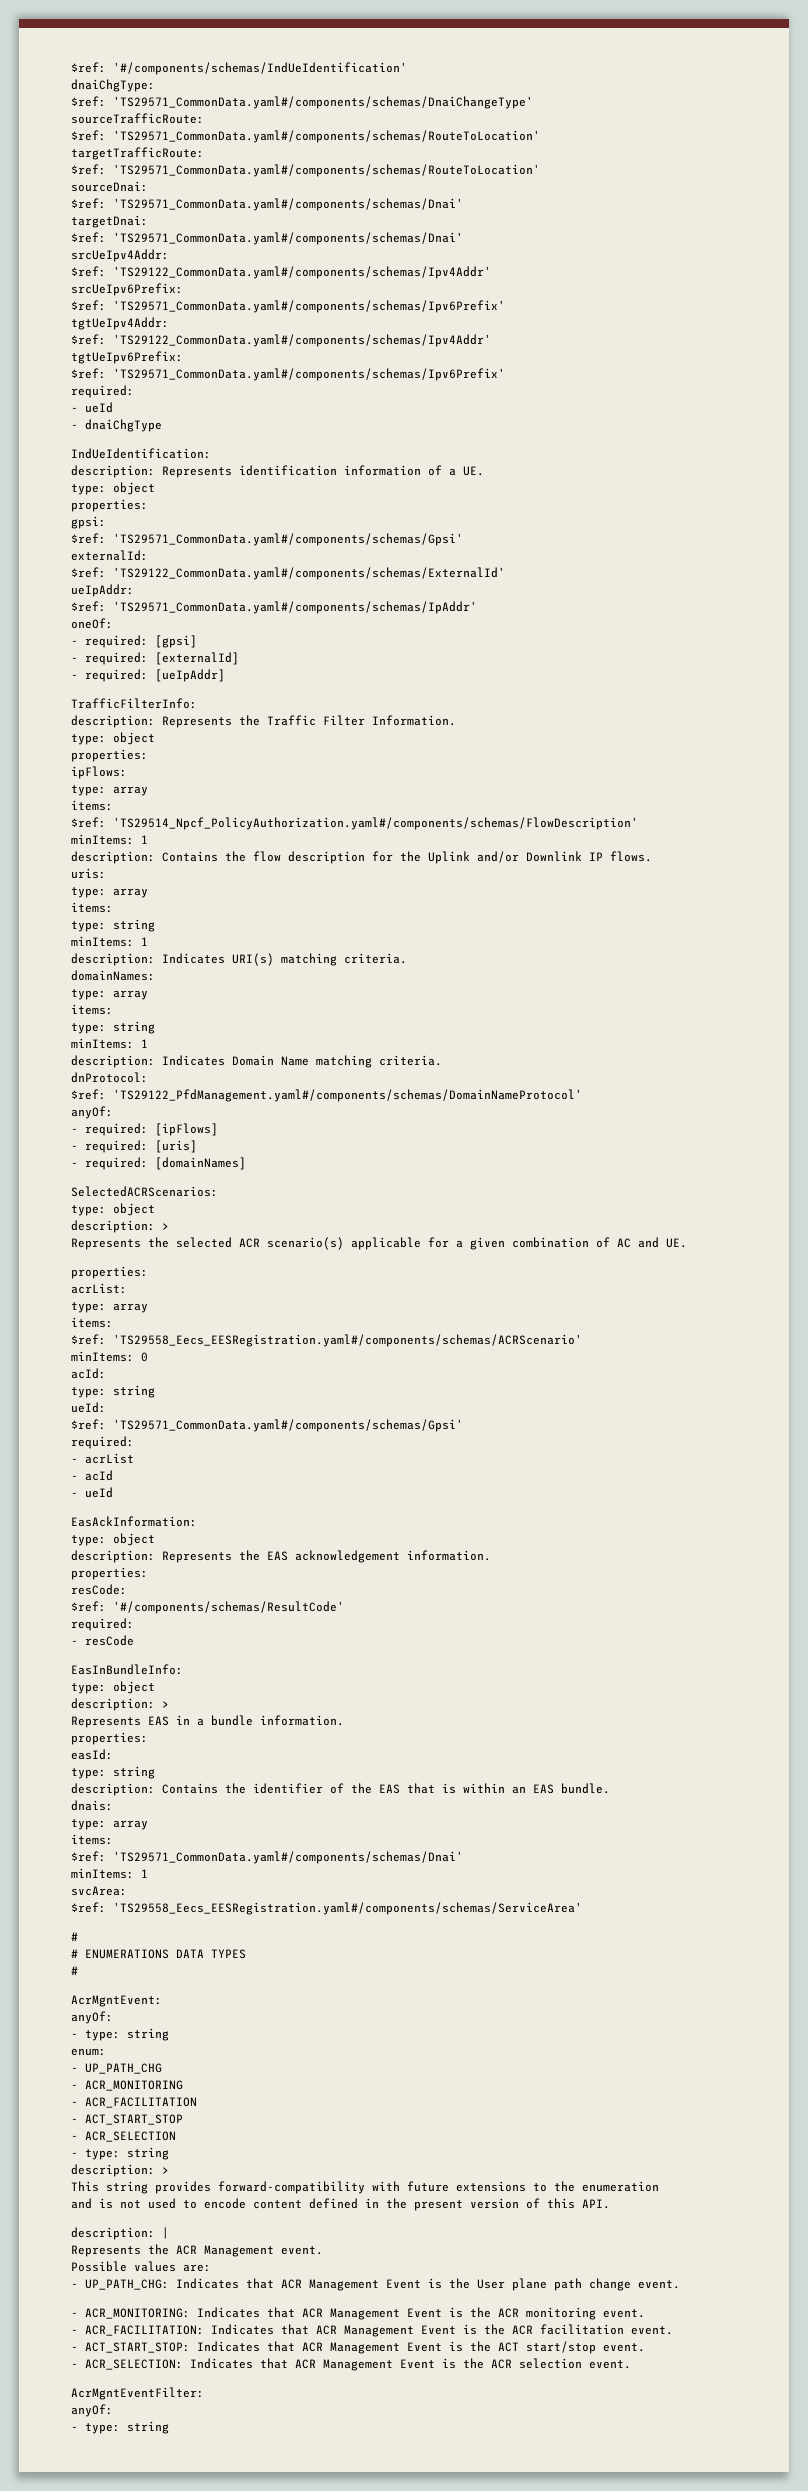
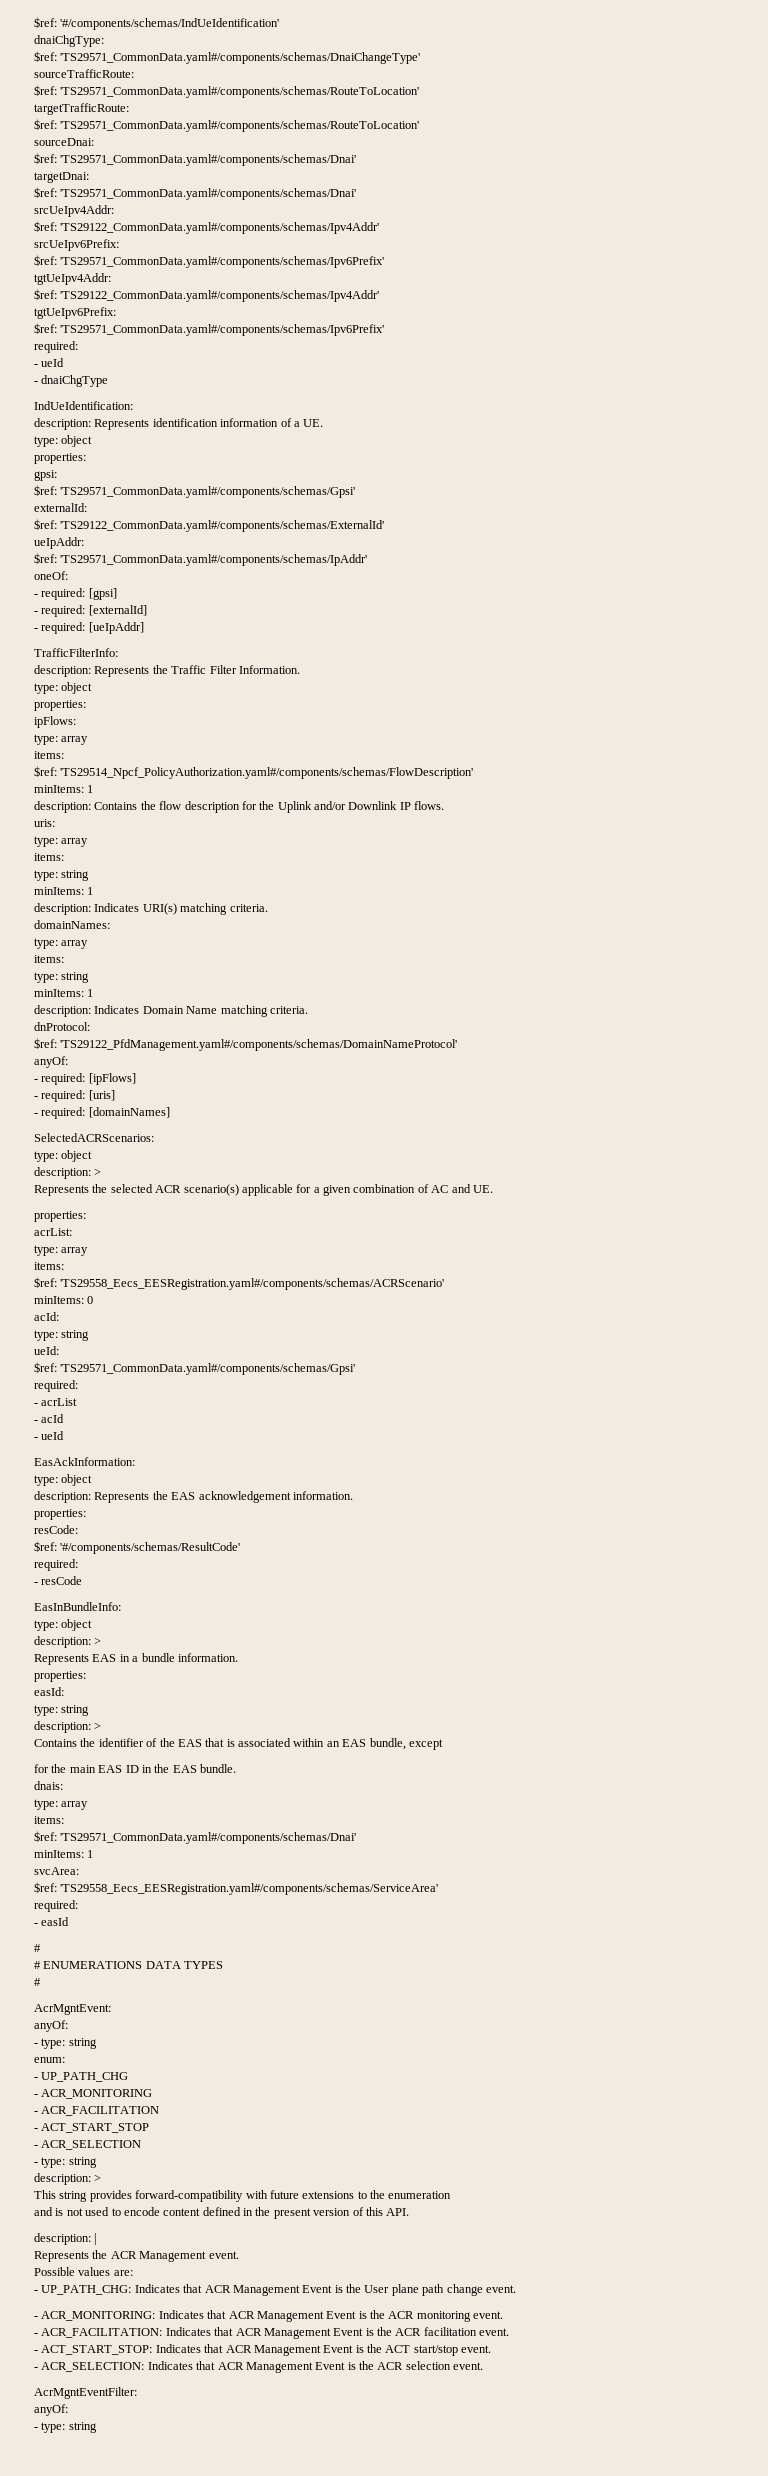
(155, 1789) none -> [94,1722,102,1730] > //
(456, 1788) none -> [238,1738,291,1747] associated
(554, 1789) none -> [369,1738,443,1750] [34,1764,197,1773] bundle, except // for the main EAS ID in the EAS
(582, 1908) none -> [34,1900,78,1912] [34,1917,70,1926] // required: // - easId

